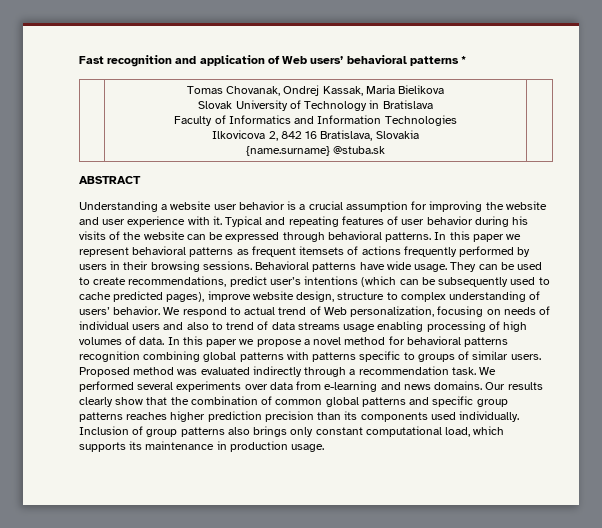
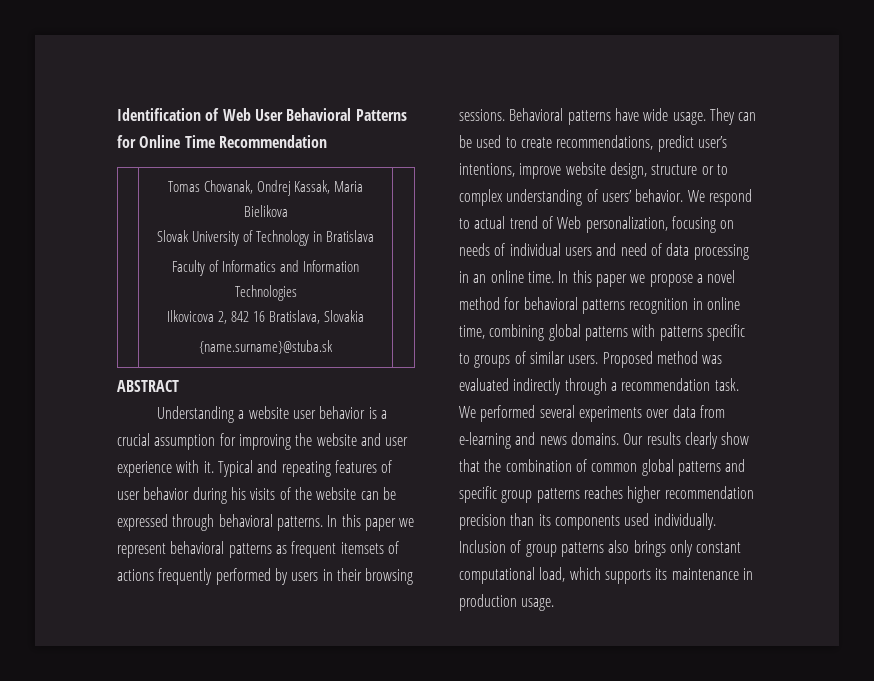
[79,55,467,67] Fast recognition and application of Web users’ behavioral patterns * -> [117,108,407,121] [117,135,327,148] Identification of Web User Behavioral Patterns for Online Time Recommendation
[245,146,386,156] {name.surname} @stuba.sk -> [199,340,333,354] {name.surname}@stuba.sk
[304,276,550,287] [79,291,205,302] intentions (which can be subsequently used to cache predicted pages), -> [459,163,515,177] intentions,
(385, 296) none -> [701,166,714,175] or
[186,321,528,332] [79,336,165,345] also to trend of data streams usage enabling processing of high volumes of data. -> [620,243,749,260] [459,270,554,283] need of data processing in an online time.
(140, 356) none -> [692,297,740,310] [459,325,485,339] in online time,
[207,411,262,422] prediction -> [664,486,754,499] recommendation

